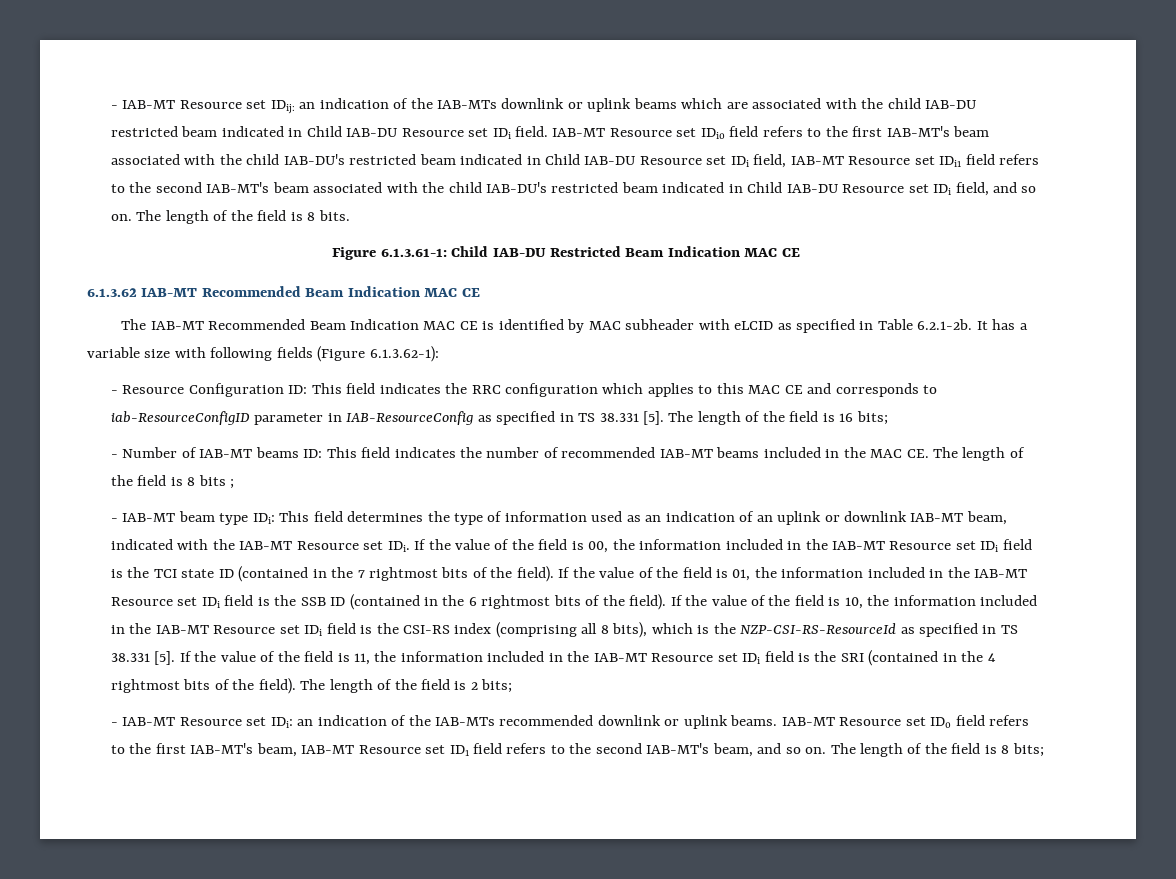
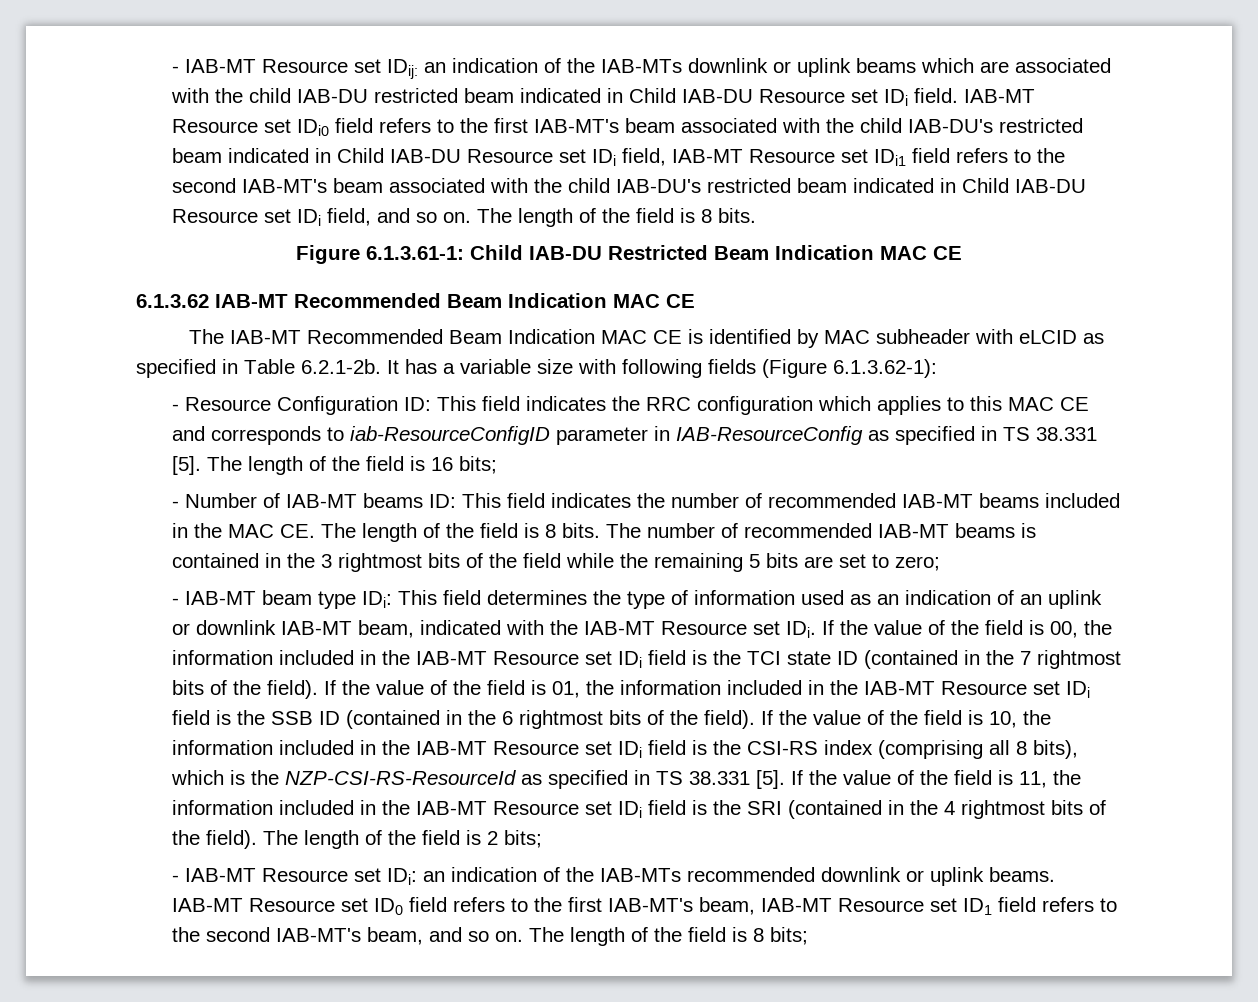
[198,475,235,489] bits ; -> [562,523,1037,538] [172,553,941,572] bits. The number of recommended IAB-MT beams is contained in the 3 rightmost bits of the field while the remaining 5 bits are set to zero;

